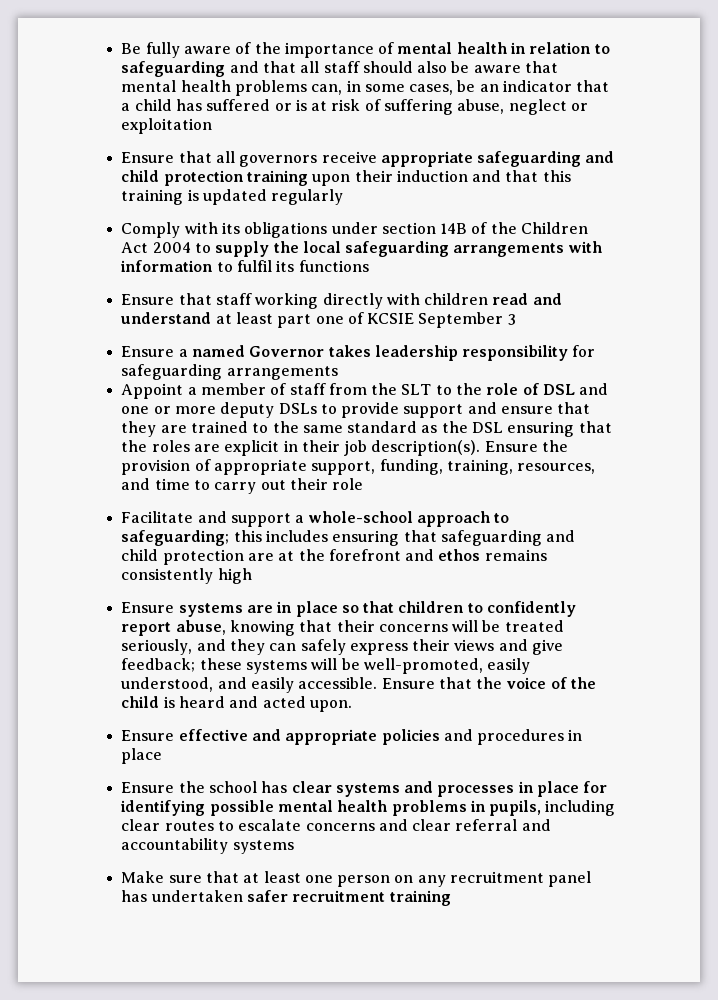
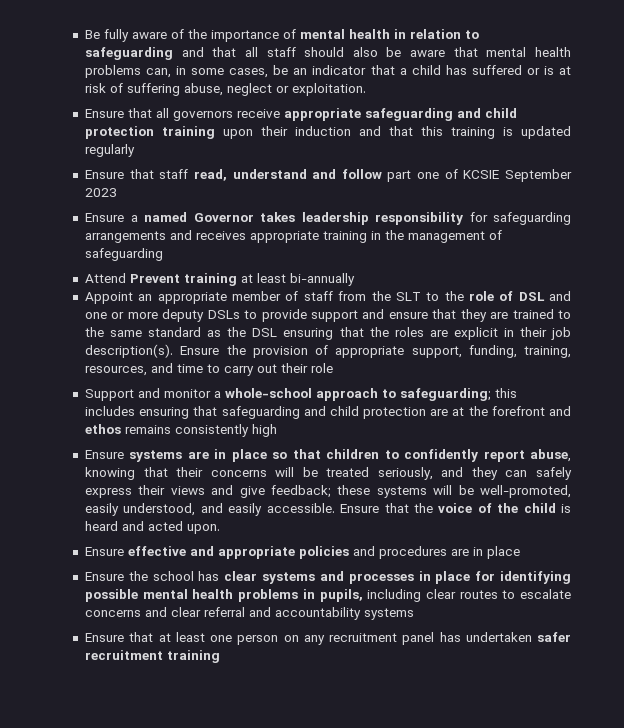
[121,118,213,134] exploitation -> [292,83,367,96] exploitation.
[121,222,589,238] [121,241,602,257] [120,260,369,272] [121,293,562,309] [120,312,273,324] Comply with its obligations under section 14B of the Children Act 2004 to supply the local safeguarding arrangements with information to fulfil its functions // Ensure that staff working directly with children read and understand at least -> [85,169,382,181] Ensure that staff read, understand and follow
[507,314,516,325] 3 -> [85,188,118,197] 2023
(338, 373) none -> [170,230,503,243] [85,248,164,261] [85,273,356,286] and receives appropriate training in the management of safeguarding // Attend Prevent training at least bi-annually
[187,387,197,395] a -> [138,292,227,304] an appropriate
[121,511,291,527] Facilitate and support -> [85,388,212,401] Support and monitor
(565, 737) none -> [451,549,470,556] are
[121,871,202,883] Make sure -> [85,633,125,642] Ensure

